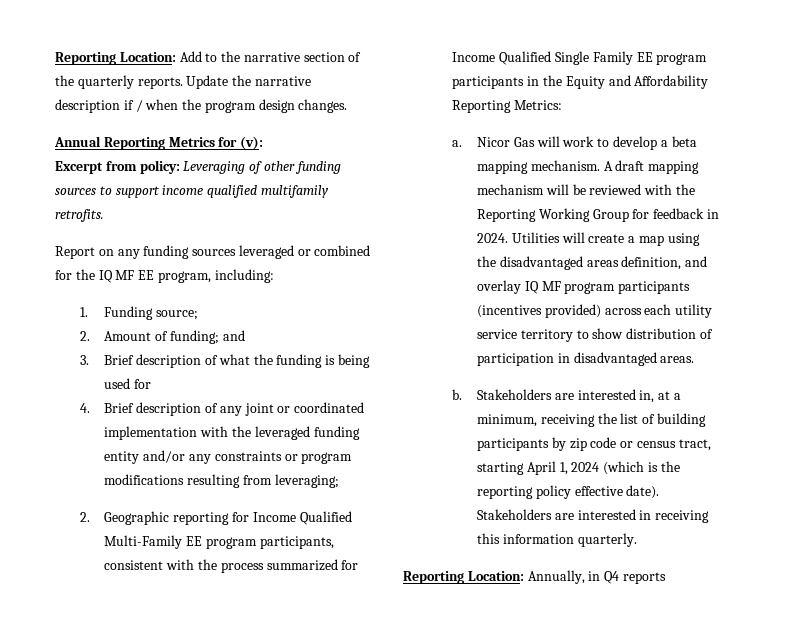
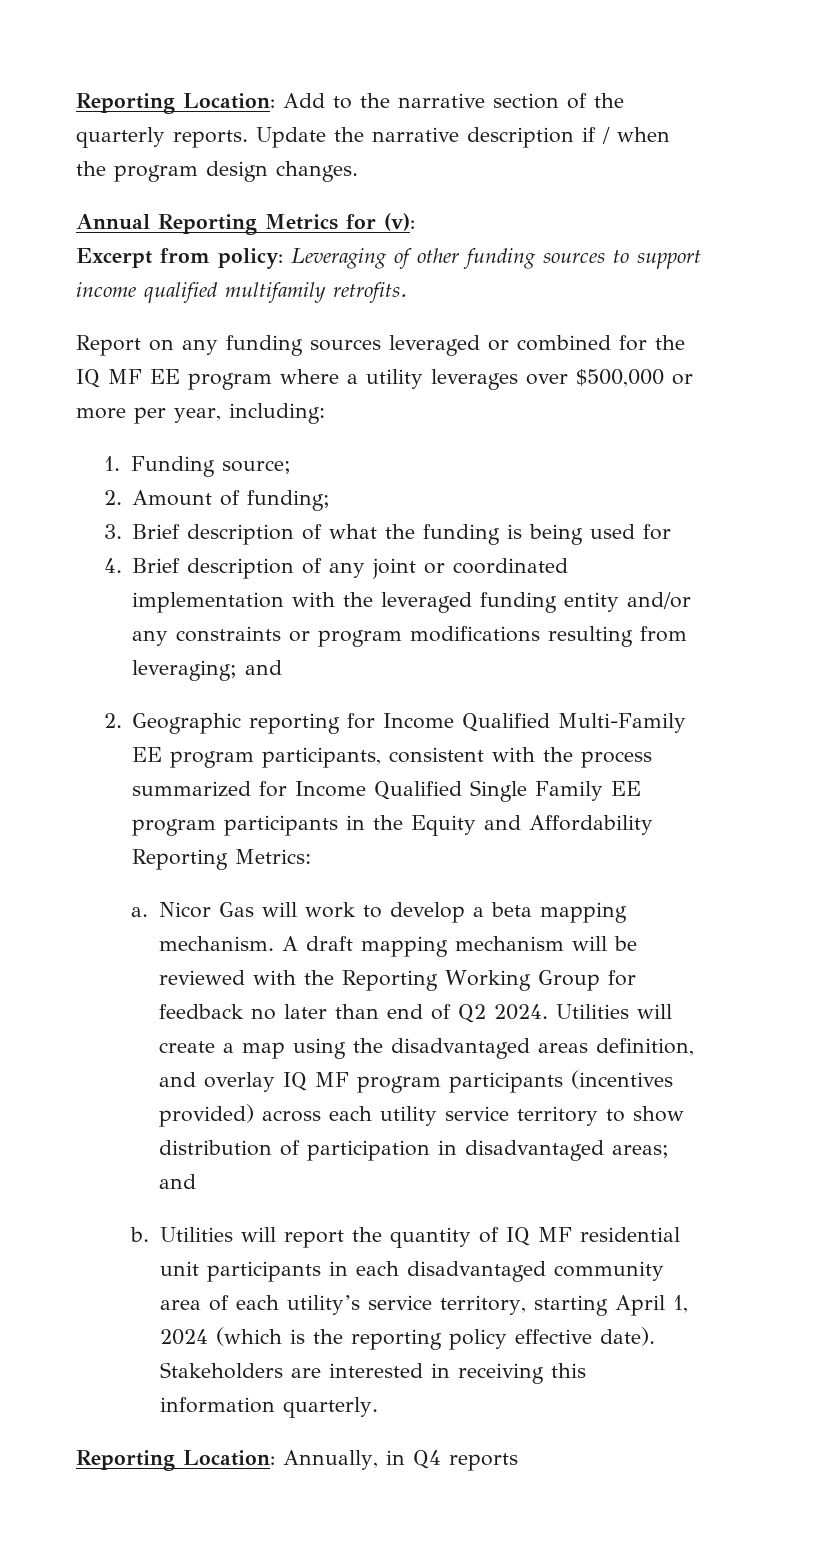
[157,271,211,283] program, -> [188,369,693,390] [76,407,221,424] program where a utility leverages over $500,000 or more per year,
[222,330,245,341] and -> (331, 500) none
(339, 481) none -> [245,660,283,675] and
[706,209,719,219] in -> [251,1004,487,1023] no later than end of Q2
[660,356,695,363] areas. -> [612,1145,670,1158] [159,1174,197,1189] areas; and
[477,389,681,403] [477,413,706,427] [477,437,711,451] Stakeholders are interested in, at a minimum, receiving the list of building participants by zip code or census tract, -> [160,1227,681,1248] [160,1261,665,1282] [160,1295,527,1315] Utilities will report the quantity of IQ MF residential unit participants in each disadvantaged community area of each utility’s service territory,

